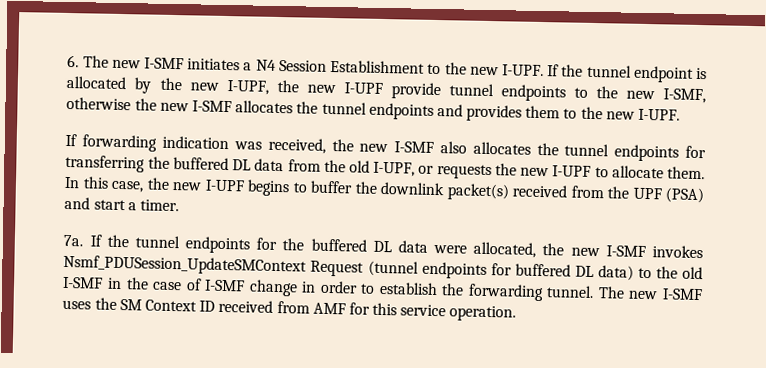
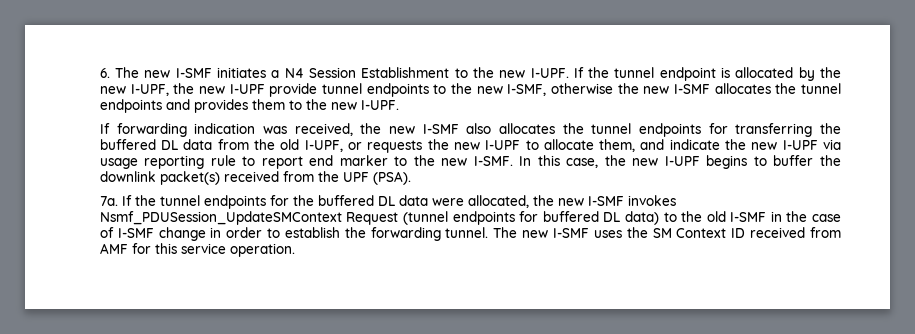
[667,166,706,180] them. -> [599,139,841,152] [99,155,513,169] them, and indicate the new I-UPF via usage reporting rule to report end marker to the new I-SMF.
[665,187,704,204] [64,196,179,212] (PSA) and start a timer. -> [372,171,411,185] (PSA).

